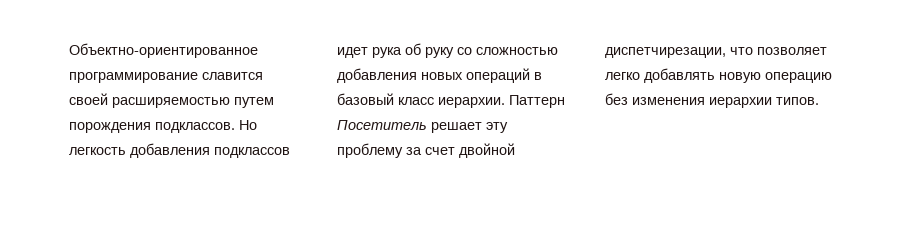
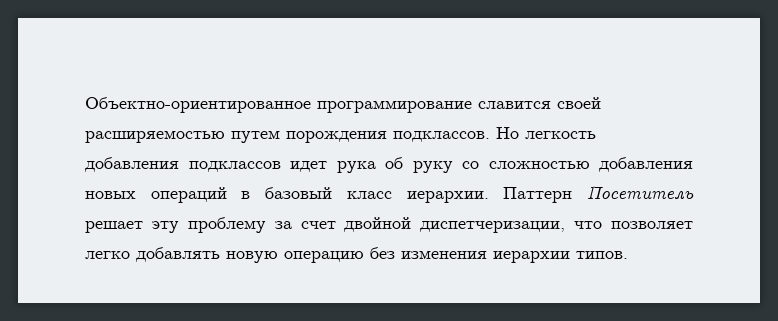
[605,47,726,58] диспетчирезации, -> [420,221,566,233] диспетчеризации,

